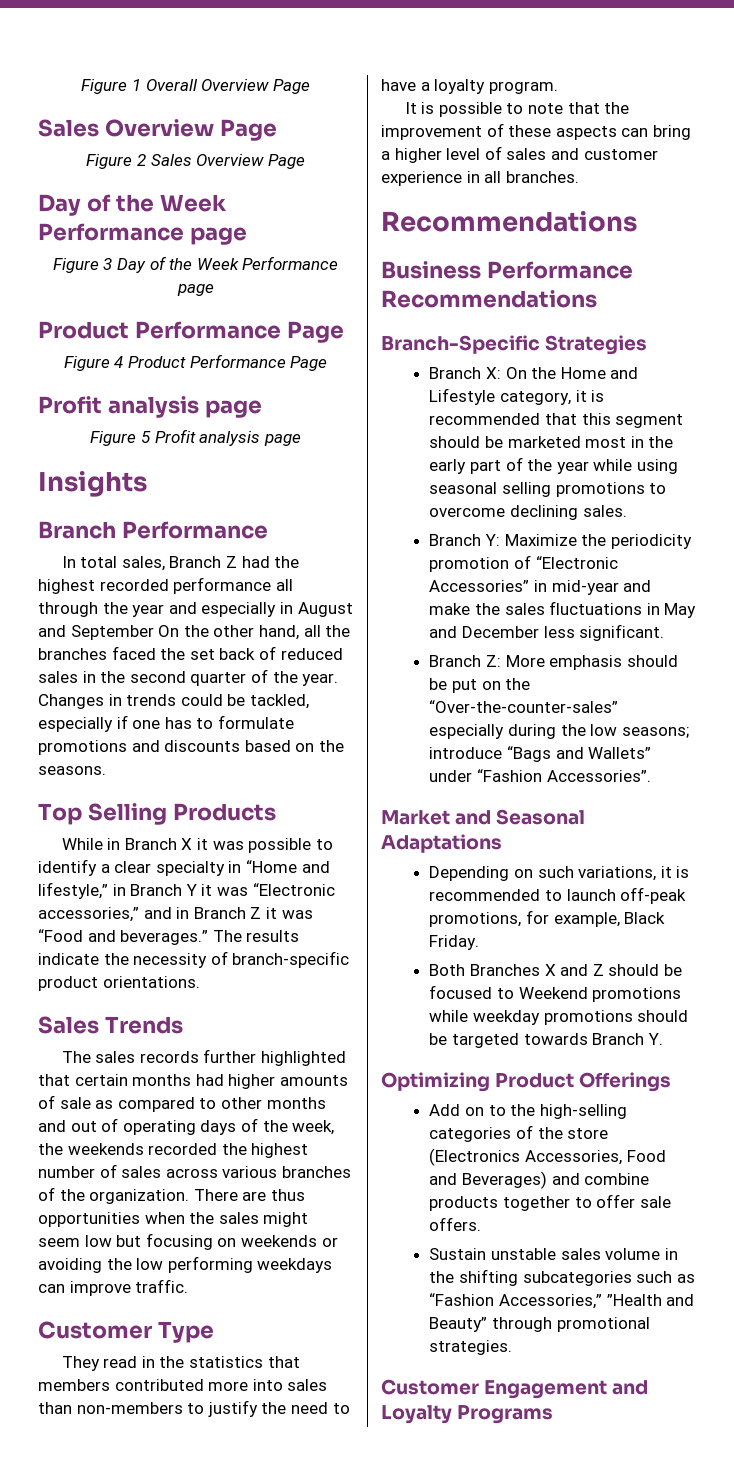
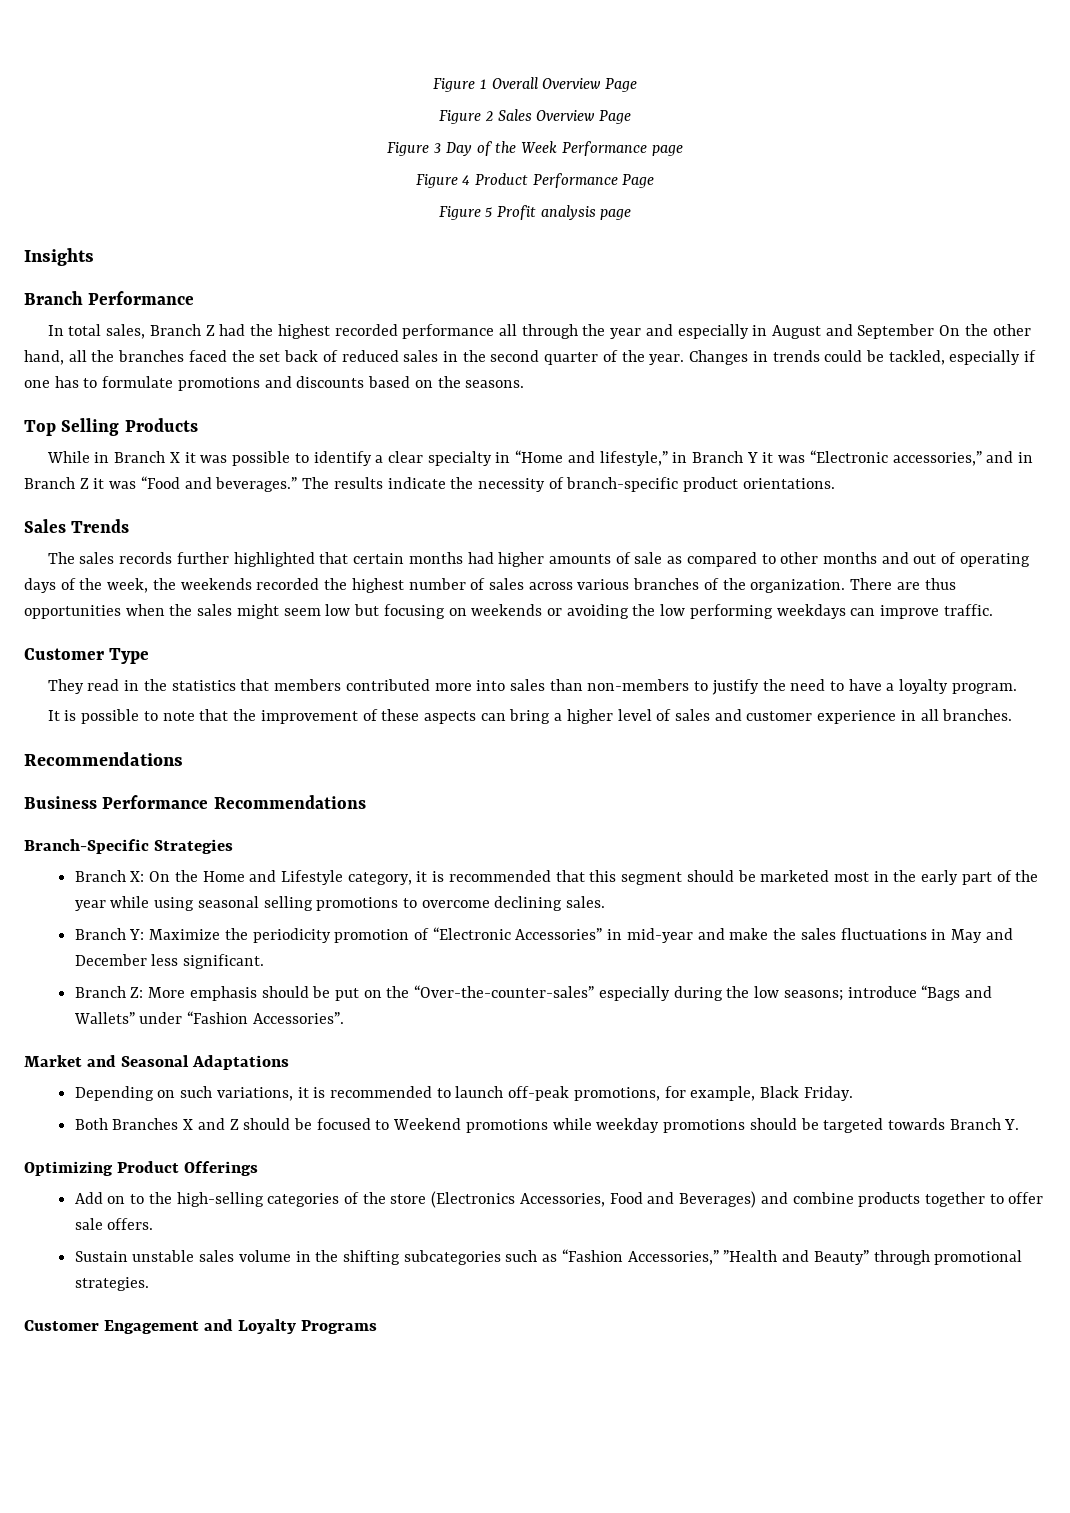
[38,119,277,141] // Sales Overview Page -> (637, 85) none
[38,194,227,216] [38,223,247,245] // Day of the Week Performance page -> (631, 117) none
[38,321,344,343] // Product Performance Page -> (683, 150) none
[38,396,262,418] // Profit analysis page -> (655, 181) none

